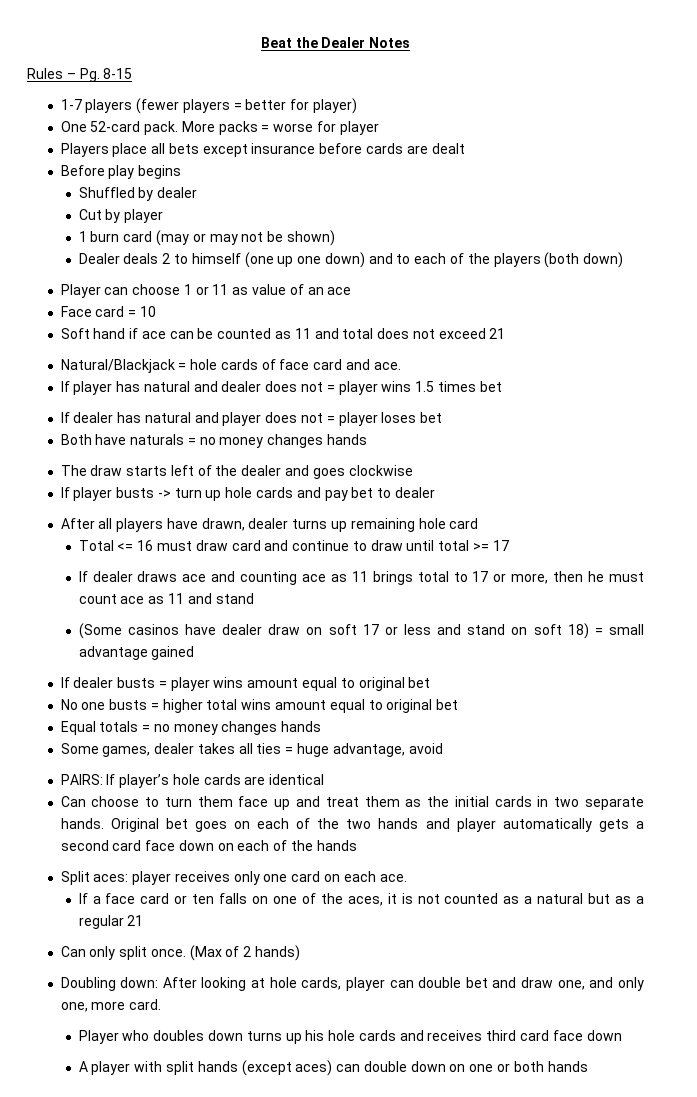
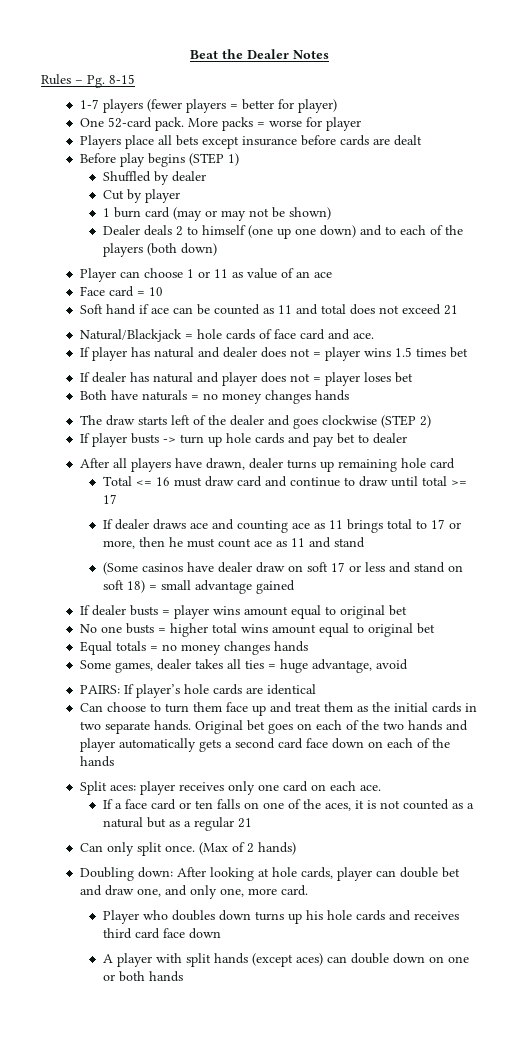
(182, 172) none -> [188,153,239,166] (STEP 1)
(413, 470) none -> [380,415,431,428] (STEP 2)

